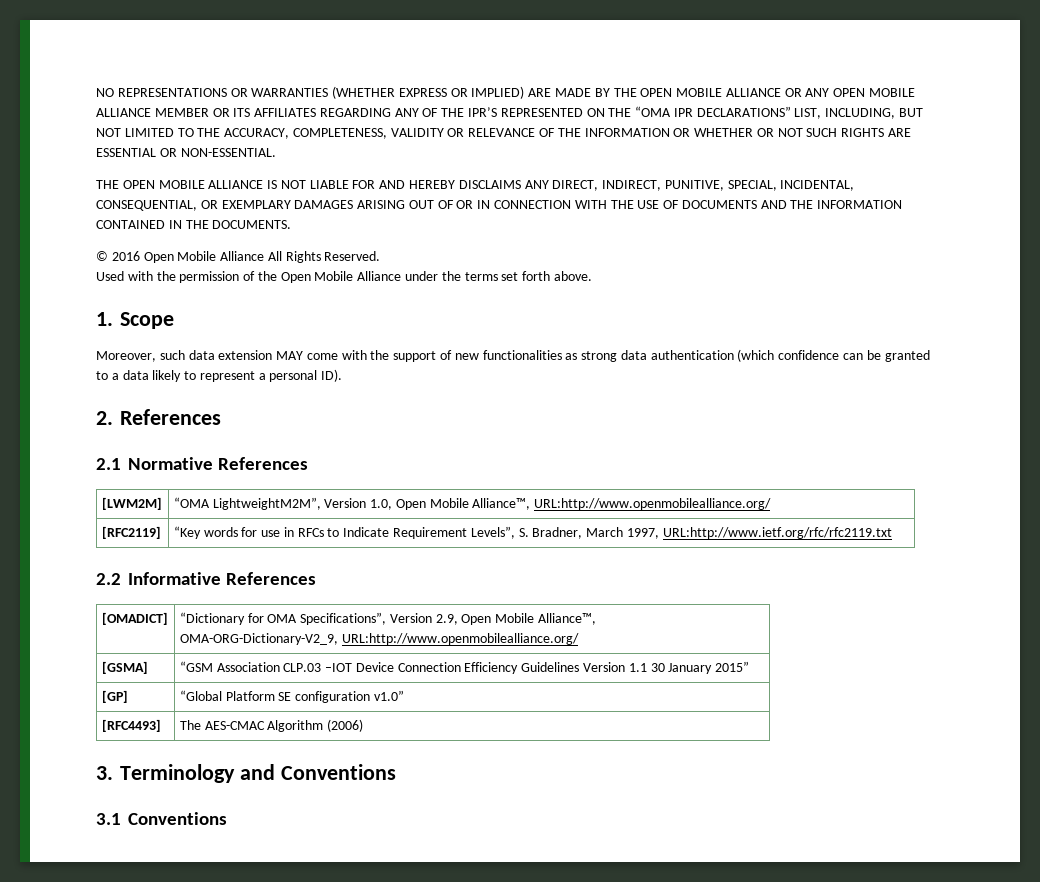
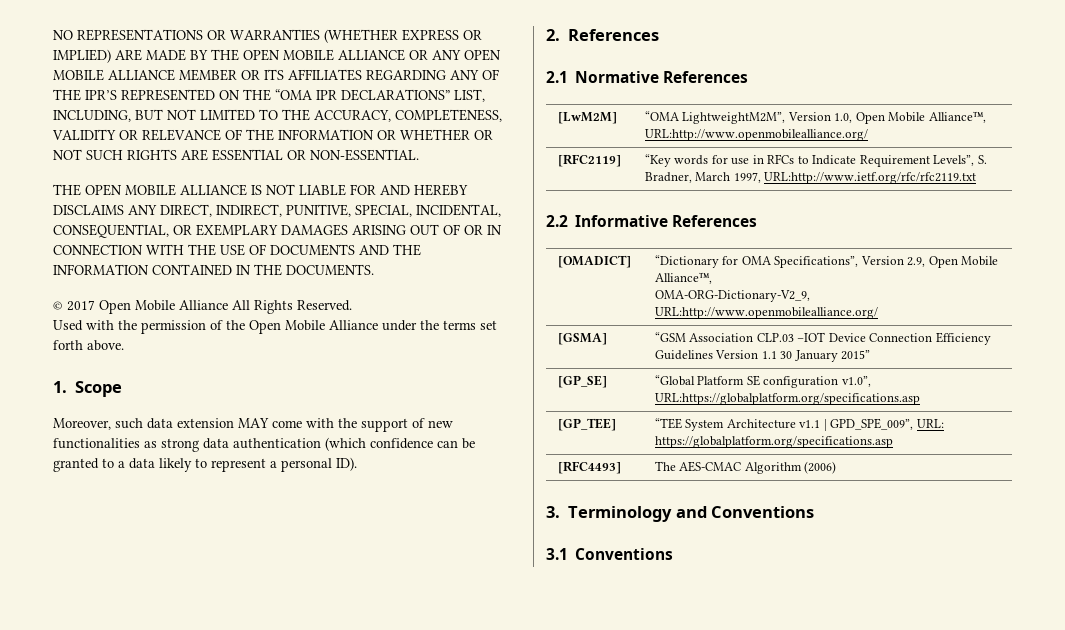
[111,251,140,261] 2016 -> [67,300,95,311] 2017
[101,497,162,510] [LWM2M] -> [557,112,617,124] [LwM2M]
[101,690,128,703] [GP] -> [557,375,607,388] [GP_SE]
[373,690,404,701] v1.0” -> [841,376,871,387] [654,393,920,405] [557,418,616,431] [654,418,944,431] [654,436,893,448] v1.0”, URL:https://globalplatform.org/specifications.asp // [GP_TEE] | “TEE System Architecture v1.1 | GPD_SPE_009”, URL: https://globalplatform.org/specifications.asp

